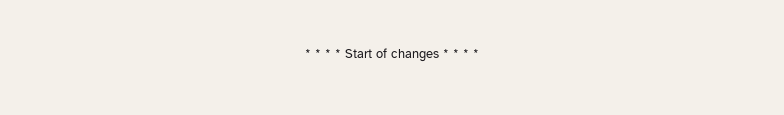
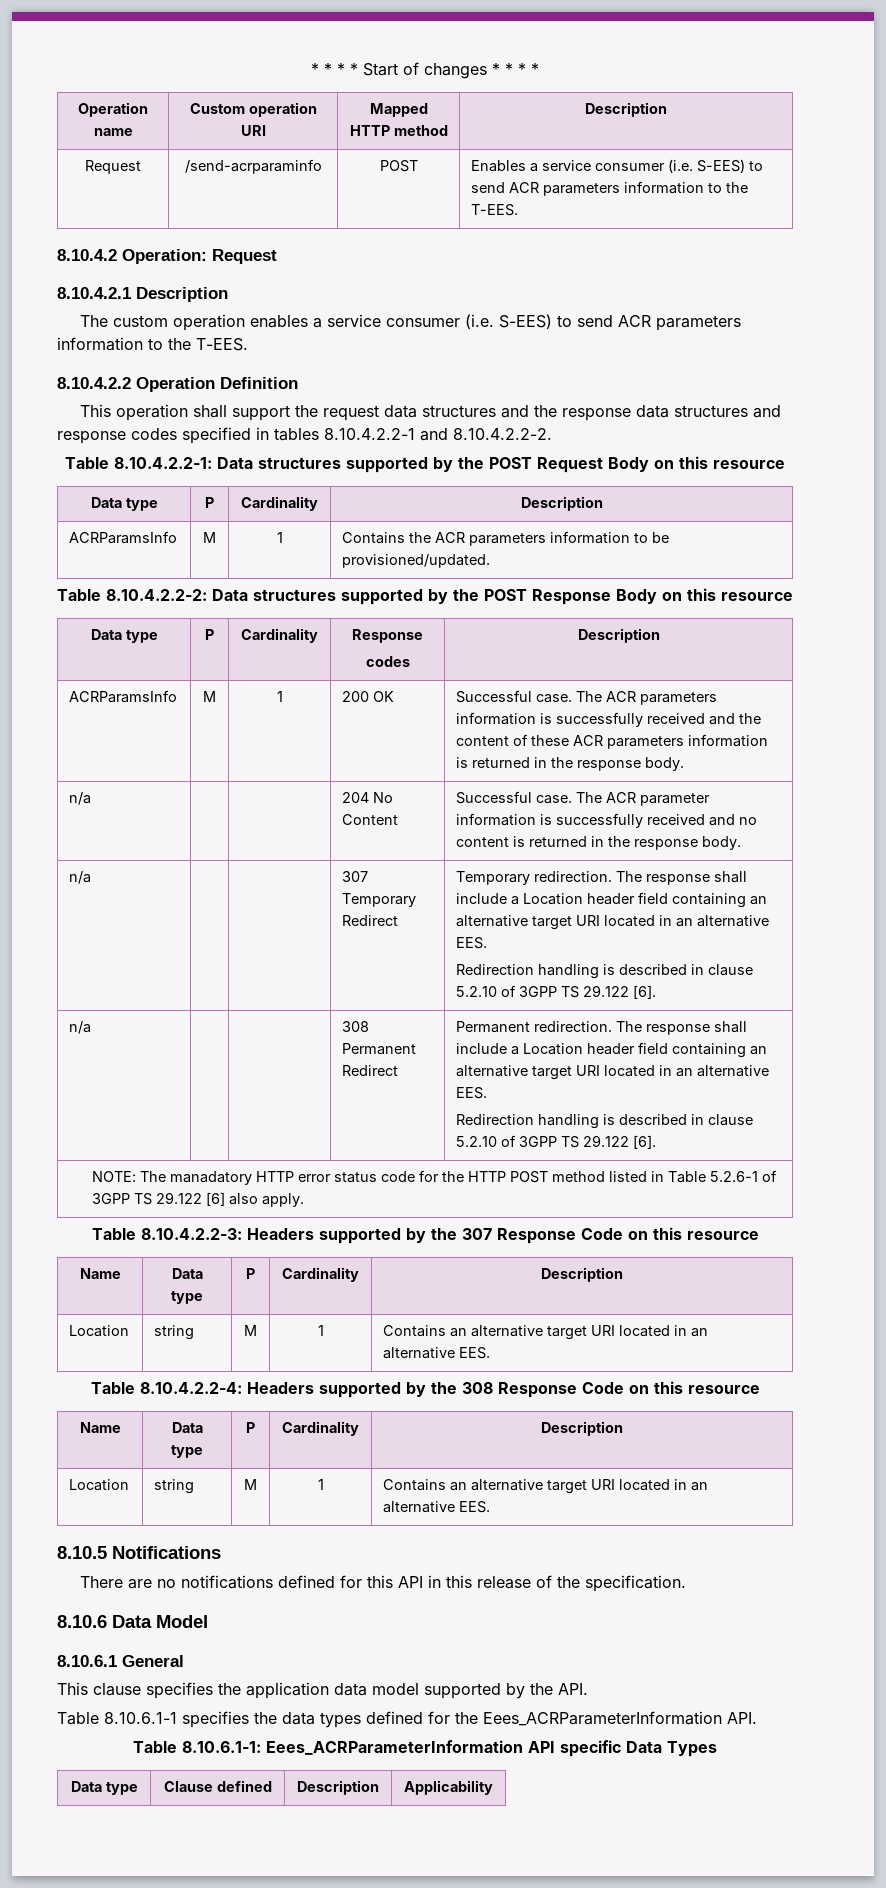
(479, 53) none -> [78,102,148,117] [93,128,133,136] [189,102,317,117] [240,125,266,136] [369,103,428,117] [349,125,448,136] [585,102,667,117] [85,160,141,174] [184,159,322,174] [379,160,418,172] [471,159,764,173] [471,181,749,196] [471,204,519,216] [57,249,277,264] [57,287,228,302] [79,314,741,331] [57,337,248,351] [57,377,298,392] [79,404,781,421] [57,427,552,444] [65,456,785,473] [90,497,158,511] [205,497,214,508] [241,496,318,511] [520,496,603,511] [69,531,178,544] [203,532,216,543] [276,532,283,543] [342,531,670,546] [342,554,491,568] [57,588,793,605] [90,629,158,643] [205,629,214,640] [241,628,318,643] [352,629,423,643] [365,656,410,667] [577,628,660,643] [69,690,178,703] [203,691,216,702] [276,691,283,702] [342,691,395,702] [456,690,718,705] [456,712,762,727] [456,734,769,749] [456,757,685,771] [69,792,92,805] [342,792,394,803] [342,814,399,825] [456,791,711,806] [456,813,758,828] [456,836,742,850] [69,871,92,884] [342,871,369,882] [342,893,417,907] [342,915,399,926] [456,871,748,885] [456,892,768,908] [456,915,770,930] [456,937,488,949] [456,964,754,979] [456,985,657,999] [69,1021,92,1034] [342,1021,370,1032] [342,1043,417,1055] [342,1065,399,1076] [456,1021,748,1035] [456,1042,768,1058] [456,1065,770,1080] [456,1087,488,1099] [456,1114,754,1129] [456,1135,657,1149] [92,1170,778,1185] [92,1192,305,1207] [91,1227,759,1244] [79,1268,121,1279] [171,1268,203,1279] [171,1291,203,1304] [246,1268,255,1279] [282,1267,359,1282] [541,1267,623,1282] [69,1325,130,1337] [154,1325,195,1340] [244,1325,257,1336] [317,1325,324,1336] [383,1325,709,1340] [383,1347,491,1359] [90,1381,760,1398] [79,1422,121,1433] [171,1422,203,1433] [171,1445,203,1458] [246,1422,255,1433] [282,1421,359,1436] [541,1421,623,1436] [69,1479,130,1491] [154,1479,195,1494] [244,1479,257,1490] [317,1479,324,1490] [383,1479,709,1494] [383,1501,491,1513] [57,1546,221,1559] [79,1575,686,1592] [57,1615,208,1628] [57,1655,184,1667] [57,1682,588,1699] [57,1711,757,1728] [133,1740,717,1757] [70,1781,138,1795] [163,1780,272,1792] [297,1780,379,1795] [404,1780,493,1795] // Operation name | Custom operation URI | Mapped HTTP method | Description // Request | /send-acrparaminfo | POST | Enables a service consumer (i.e. S-EES) to send ACR parameters information to the T-EES. // 8.10.4.2 Operation: Request // 8.10.4.2.1 Description // The custom operation enables a service consumer (i.e. S-EES) to send ACR parameters information to the T-EES. // 8.10.4.2.2 Operation Definition // This operation shall support the request data structures and the response data structures and response codes specified in tables 8.10.4.2.2-1 and 8.10.4.2.2-2. // Table 8.10.4.2.2-1: Data structures supported by the POST Request Body on this resource // Data type | P | Cardinality | Description // ACRParamsInfo | M | 1 | Contains the ACR parameters information to be provisioned/updated. // Table 8.10.4.2.2-2: Data structures supported by the POST Response Body on this resource // Data type | P | Cardinality | Response // codes | Description // ACRParamsInfo | M | 1 | 200 OK | Successful case. The ACR parameters information is successfully received and the content of these ACR parameters information is returned in the response body. // n/a | | | 204 No Content | Successful case. The ACR parameter information is successfully received and no content is returned in the response body. // n/a | | | 307 Temporary Redirect | Temporary redirection. The response shall include a Location header field containing an alternative target URI located in an alternative EES. // Redirection handling is described in clause 5.2.10 of 3GPP TS 29.122 [6]. // n/a | | | 308 Permanent Redirect | Permanent redirection. The response shall include a Location header field containing an alternative target URI located in an alternative EES. // Redirection handling is described in clause 5.2.10 of 3GPP TS 29.122 [6]. // NOTE: The manadatory HTTP error status code for the HTTP POST method listed in Table 5.2.6-1 of 3GPP TS 29.122 [6] also apply. // Table 8.10.4.2.2-3: Headers supported by the 307 Response Code on this resource // Name | Data type | P | Cardinality | Description // Location | string | M | 1 | Contains an alternative target URI located in an alternative EES. // Table 8.10.4.2.2-4: Headers supported by the 308 Response Code on this resource // Name | Data type | P | Cardinality | Description // Location | string | M | 1 | Contains an alternative target URI located in an alternative EES. // 8.10.5 Notifications // There are no notifications defined for this API in this release of the specification. // 8.10.6 Data Model // 8.10.6.1 General // This clause specifies the application data model supported by the API. // Table 8.10.6.1-1 specifies the data types defined for the Eees_ACRParameterInformation API. // Table 8.10.6.1-1: Eees_ACRParameterInformation API specific Data Types // Data type | Clause defined | Description | Applicability

